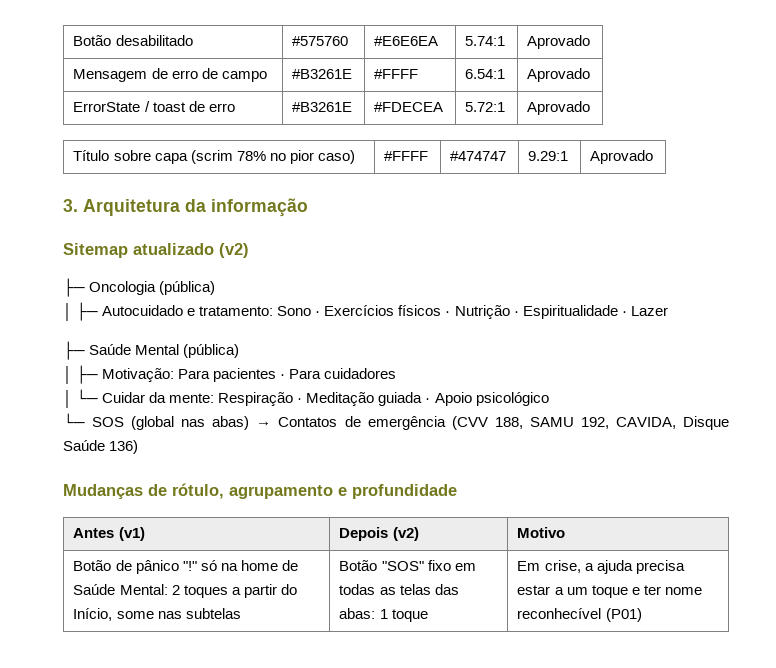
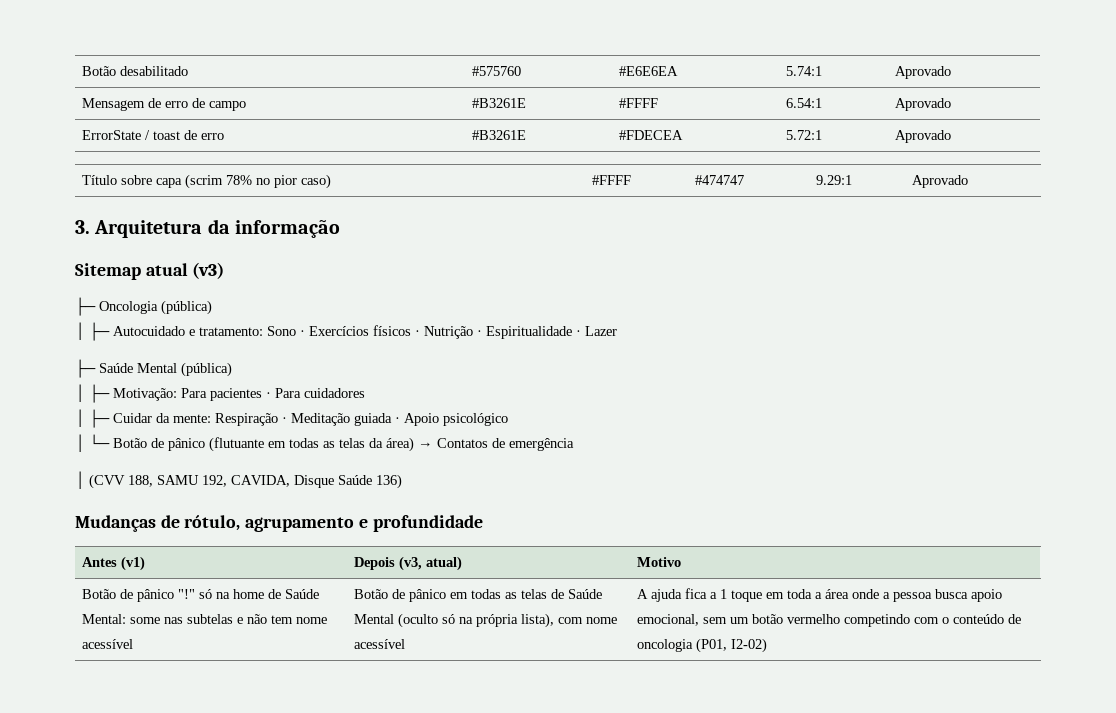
[133,243,249,258] atualizado (v2) -> [145,262,225,279] atual (v3)
[76,389,99,403] └─ -> [89,409,110,428] ├─
[63,413,250,430] └─ SOS (global nas abas) -> [75,434,414,452] │ └─ Botão de pânico (flutuante em todas as telas da área)
(446, 423) none -> [75,471,85,489] // │
[392,527,419,541] (v2) -> [399,556,463,571] (v3, atual)
[171,584,297,598] [73,608,241,621] [339,560,476,571] [339,584,459,595] [339,608,428,622] [517,560,685,574] [517,585,702,598] [517,608,642,622] 2 toques a partir do Início, some nas subtelas | Botão "SOS" fixo em todas as telas das abas: 1 toque | Em crise, a ajuda precisa estar a um toque e ter nome reconhecível (P01) -> [130,614,328,624] [82,639,134,649] [354,589,603,602] [354,613,618,628] [354,639,406,649] [637,588,1003,602] [637,614,1022,627] [637,638,768,653] some nas subtelas e não tem nome acessível | Botão de pânico em todas as telas de Saúde Mental (oculto só na própria lista), com nome acessível | A ajuda fica a 1 toque em toda a área onde a pessoa busca apoio emocional, sem um botão vermelho competindo com o conteúdo de oncologia (P01, I2-02)

